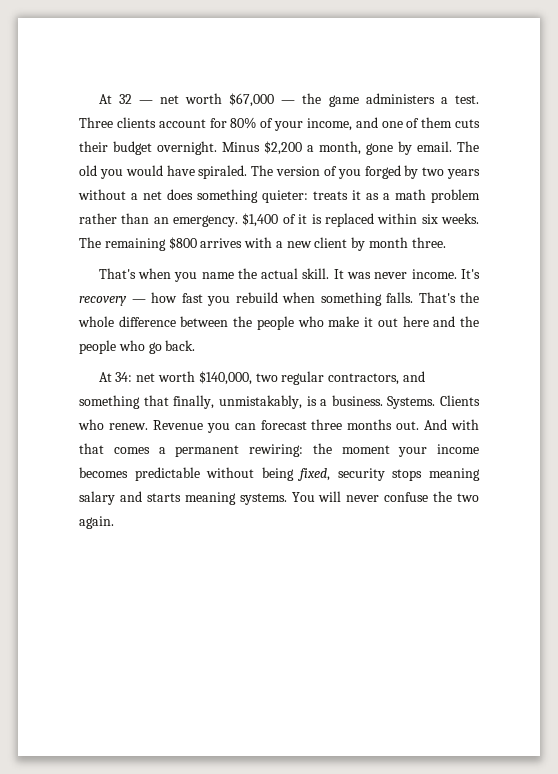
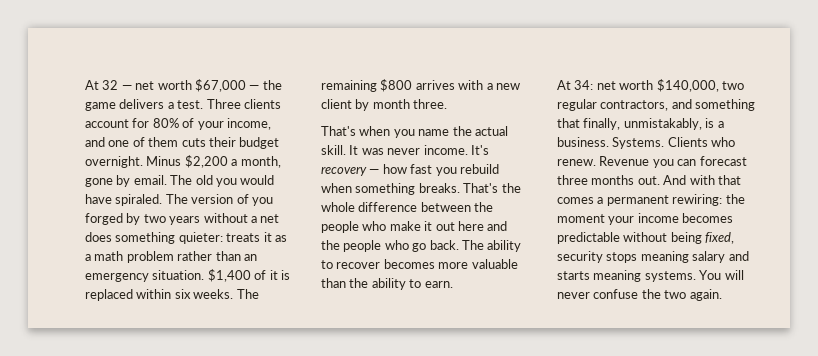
[365,93,435,104] administers -> [119,99,165,109] delivers
[173,215,239,227] emergency. -> [85,270,205,282] emergency situation.
[386,292,413,303] falls. -> [418,183,460,193] breaks.
(196, 345) none -> [461,240,522,252] [321,259,518,269] [321,278,453,290] The ability to recover becomes more valuable than the ability to earn.

